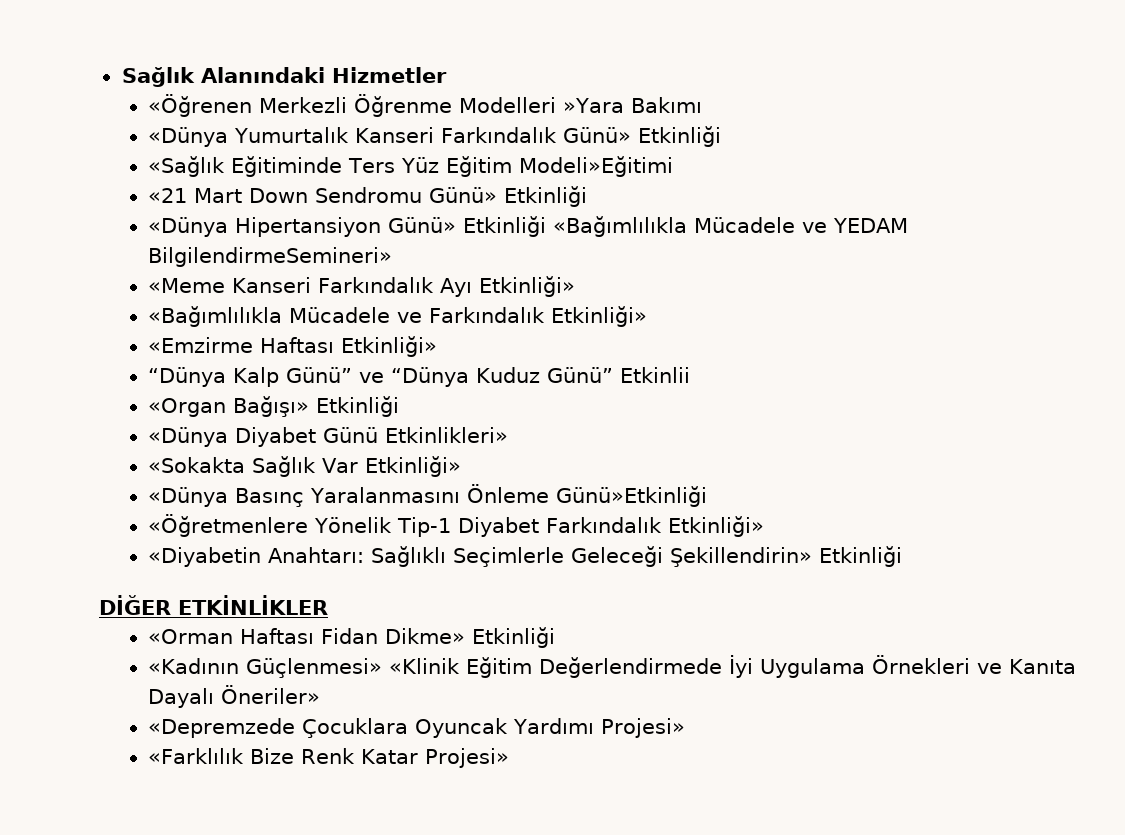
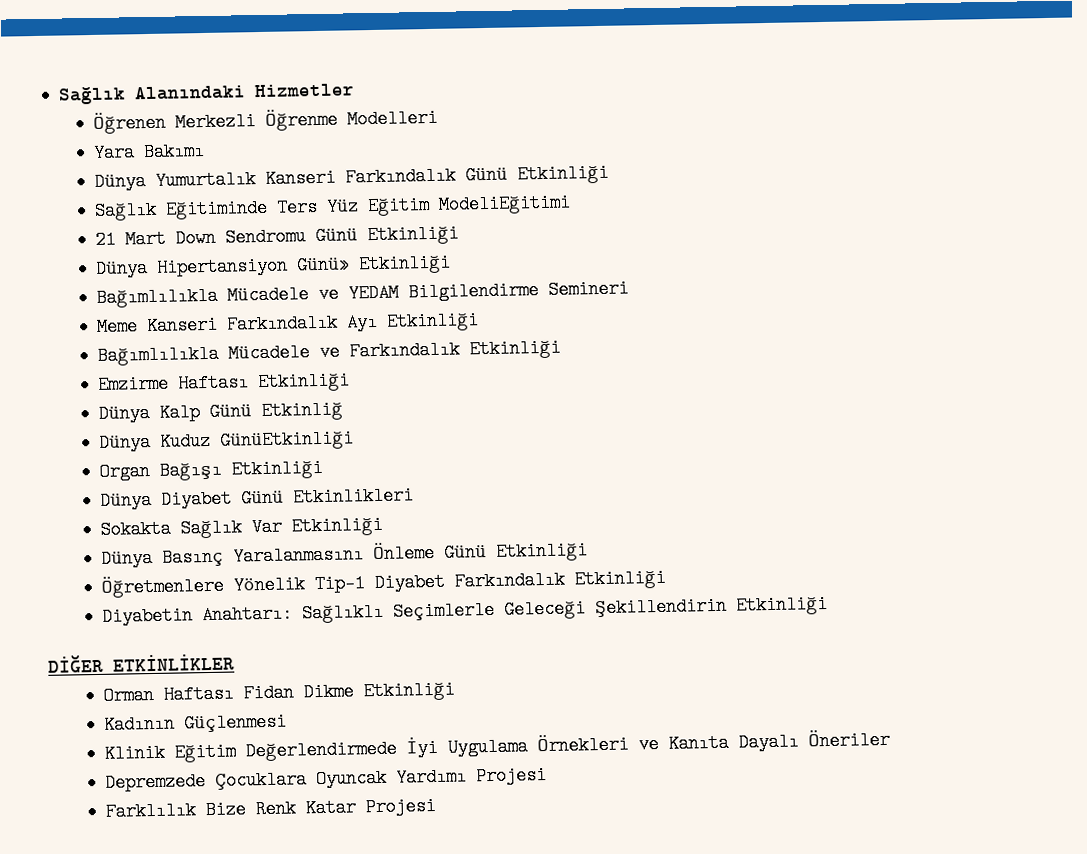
[148,94,253,117] «Öğrenen -> [93,111,167,134] Öğrenen
[563,98,625,113] »Yara -> [93,143,136,162] // Yara
[148,127,229,147] «Dünya -> [94,172,147,191] Dünya
[563,126,722,147] [148,156,226,177] Günü» Etkinliği // «Sağlık -> [465,163,610,185] [94,200,158,221] Günü Etkinliği // Sağlık
[519,156,674,177] [148,188,188,203] Modeli»Eğitimi // «21 -> [438,193,572,215] [95,230,117,249] ModeliEğitimi // 21
[429,186,588,207] [148,216,909,237] [148,247,393,267] [148,278,226,293] Günü» Etkinliği // «Dünya Hipertansiyon Günü» Etkinliği «Bağımlılıkla Mücadele ve YEDAM BilgilendirmeSemineri» // «Meme -> [315,224,460,246] [95,253,452,278] [96,279,630,308] [96,317,139,336] Günü Etkinliği // Dünya Hipertansiyon Günü» Etkinliği // Bağımlılıkla Mücadele ve YEDAM Bilgilendirme Semineri // Meme
[479,276,576,297] [148,306,283,327] Etkinliği» // «Bağımlılıkla -> [386,311,480,332] [97,344,220,366] Etkinliği // Bağımlılıkla
[551,306,648,327] [148,336,438,357] [148,367,691,387] [148,396,400,417] [148,427,509,447] [148,456,462,477] [148,484,708,507] [148,514,309,537] Etkinliği» // «Emzirme Haftası Etkinliği» // “Dünya Kalp Günü” ve “Dünya Kuduz Günü” Etkinlii // «Organ Bağışı» Etkinliği // «Dünya Diyabet Günü Etkinlikleri» // «Sokakta Sağlık Var Etkinliği» // «Dünya Basınç Yaralanmasını Önleme Günü»Etkinliği // «Öğretmenlere -> [469,338,562,360] [98,371,351,394] [98,400,344,423] [99,429,355,452] [99,458,324,481] [100,486,415,510] [100,515,384,539] [101,541,589,568] [101,574,225,598] Etkinliği // Emzirme Haftası Etkinliği // Dünya Kalp Günü Etkinliğ // Dünya Kuduz GünüEtkinliği // Organ Bağışı Etkinliği // Dünya Diyabet Günü Etkinlikleri // Sokakta Sağlık Var Etkinliği // Dünya Basınç Yaralanmasını Önleme Günü Etkinliği // Öğretmenlere
[668,516,765,537] [148,547,262,567] Etkinliği» // «Diyabetin -> [574,568,667,590] [102,606,194,626] Etkinliği // Diyabetin
[670,547,813,567] Şekillendirin» -> [595,596,728,618] Şekillendirin
[148,629,234,644] «Orman -> [103,685,155,705] Orman
[385,627,556,648] [148,658,461,678] Dikme» Etkinliği // «Kadının Güçlenmesi» «Klinik -> [303,680,456,702] [104,712,288,734] [104,743,166,763] Dikme Etkinliği // Kadının Güçlenmesi // Klinik
[221,685,321,704] [148,718,296,738] Öneriler» // «Depremzede -> [808,728,891,751] [105,772,207,792] Öneriler // Depremzede
[601,718,686,738] [148,748,245,764] Projesi» // «Farklılık -> [476,765,548,786] [105,801,197,821] Projesi // Farklılık
[425,748,510,768] Projesi» -> [365,796,437,817] Projesi

